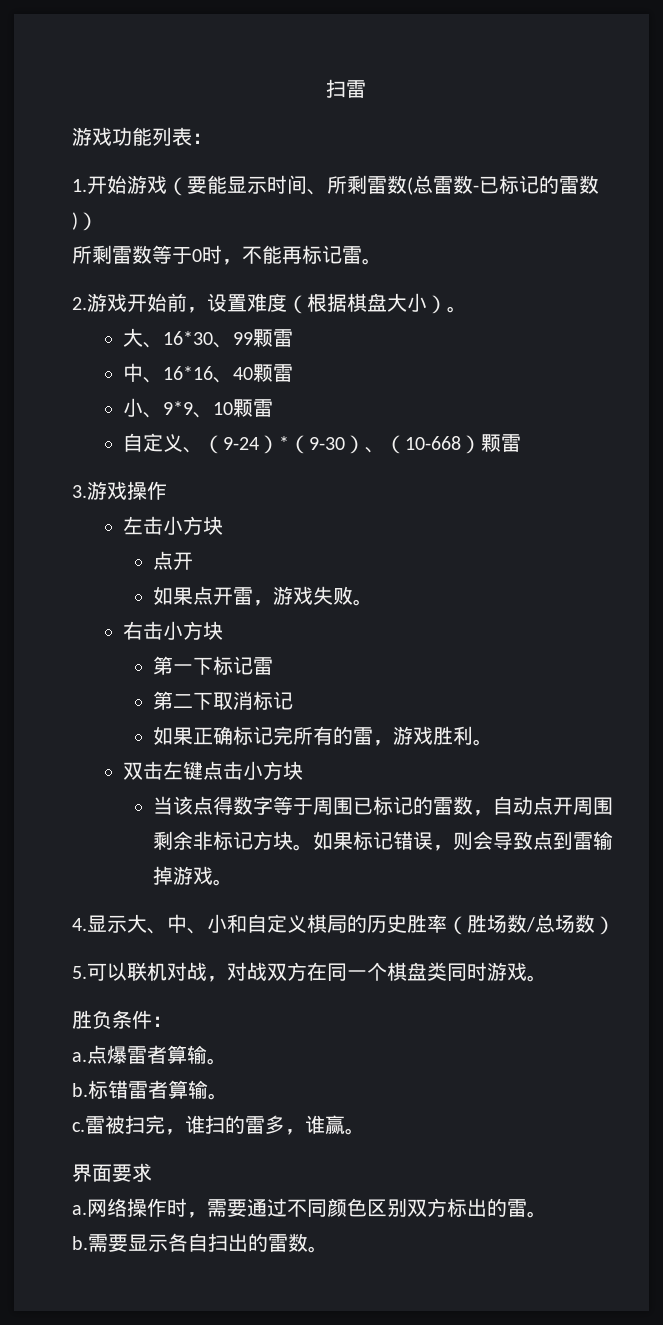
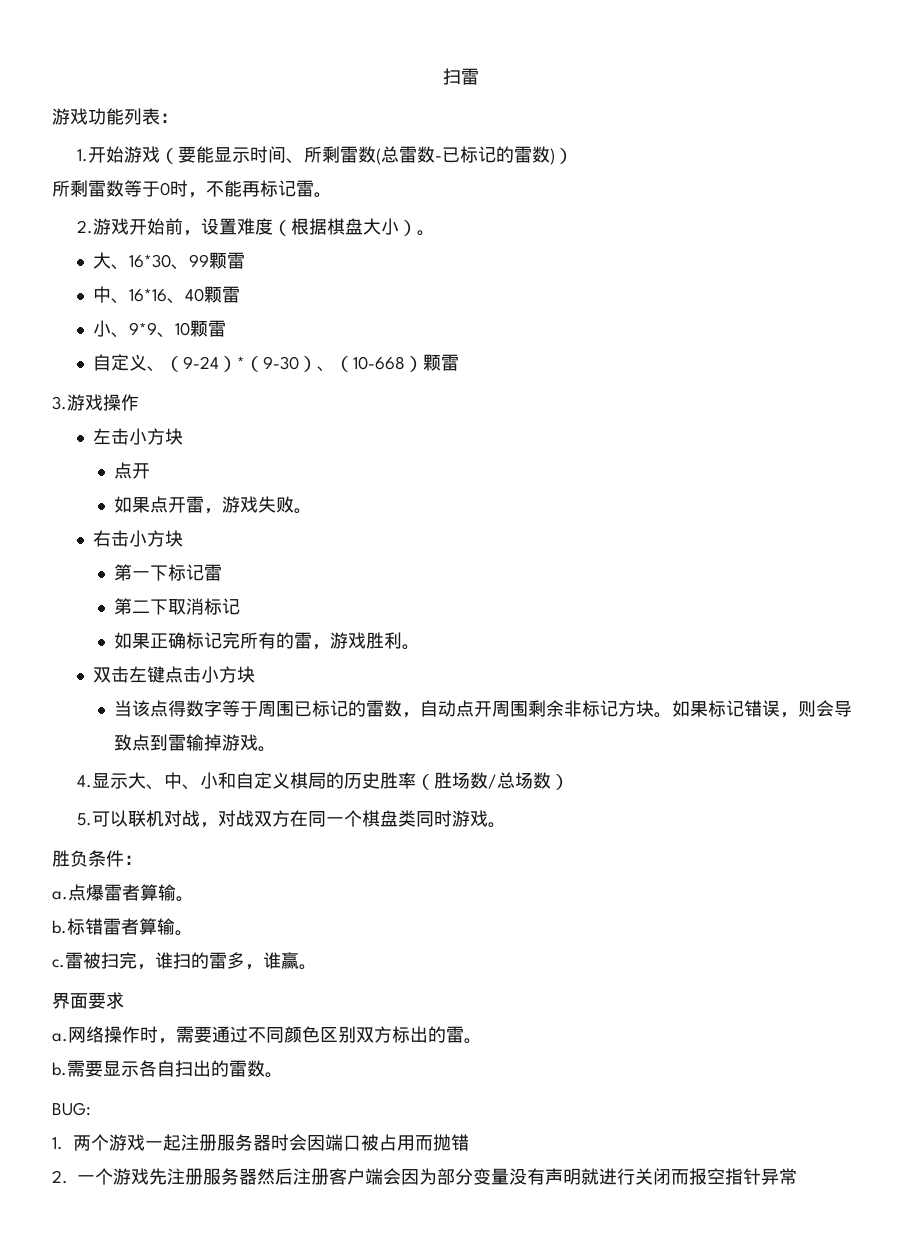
(328, 1249) none -> [52,1102,91,1116] [52,1134,470,1151] [52,1168,797,1185] // BUG: // 1.两个游戏一起注册服务器时会因端口被占用而抛错 // 2.一个游戏先注册服务器然后注册客户端会因为部分变量没有声明就进行关闭而报空指针异常

